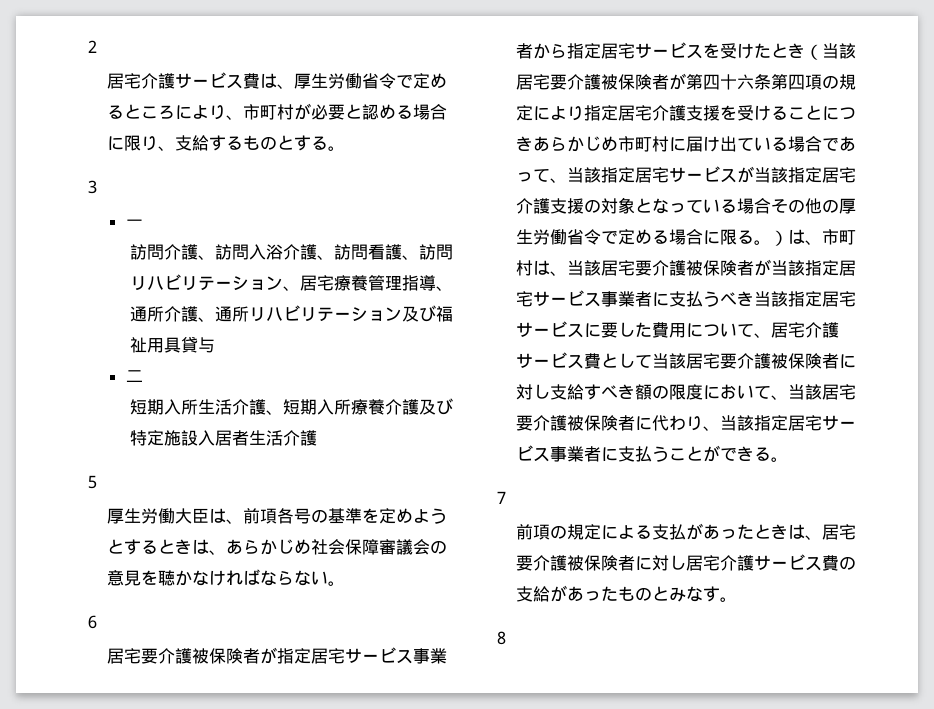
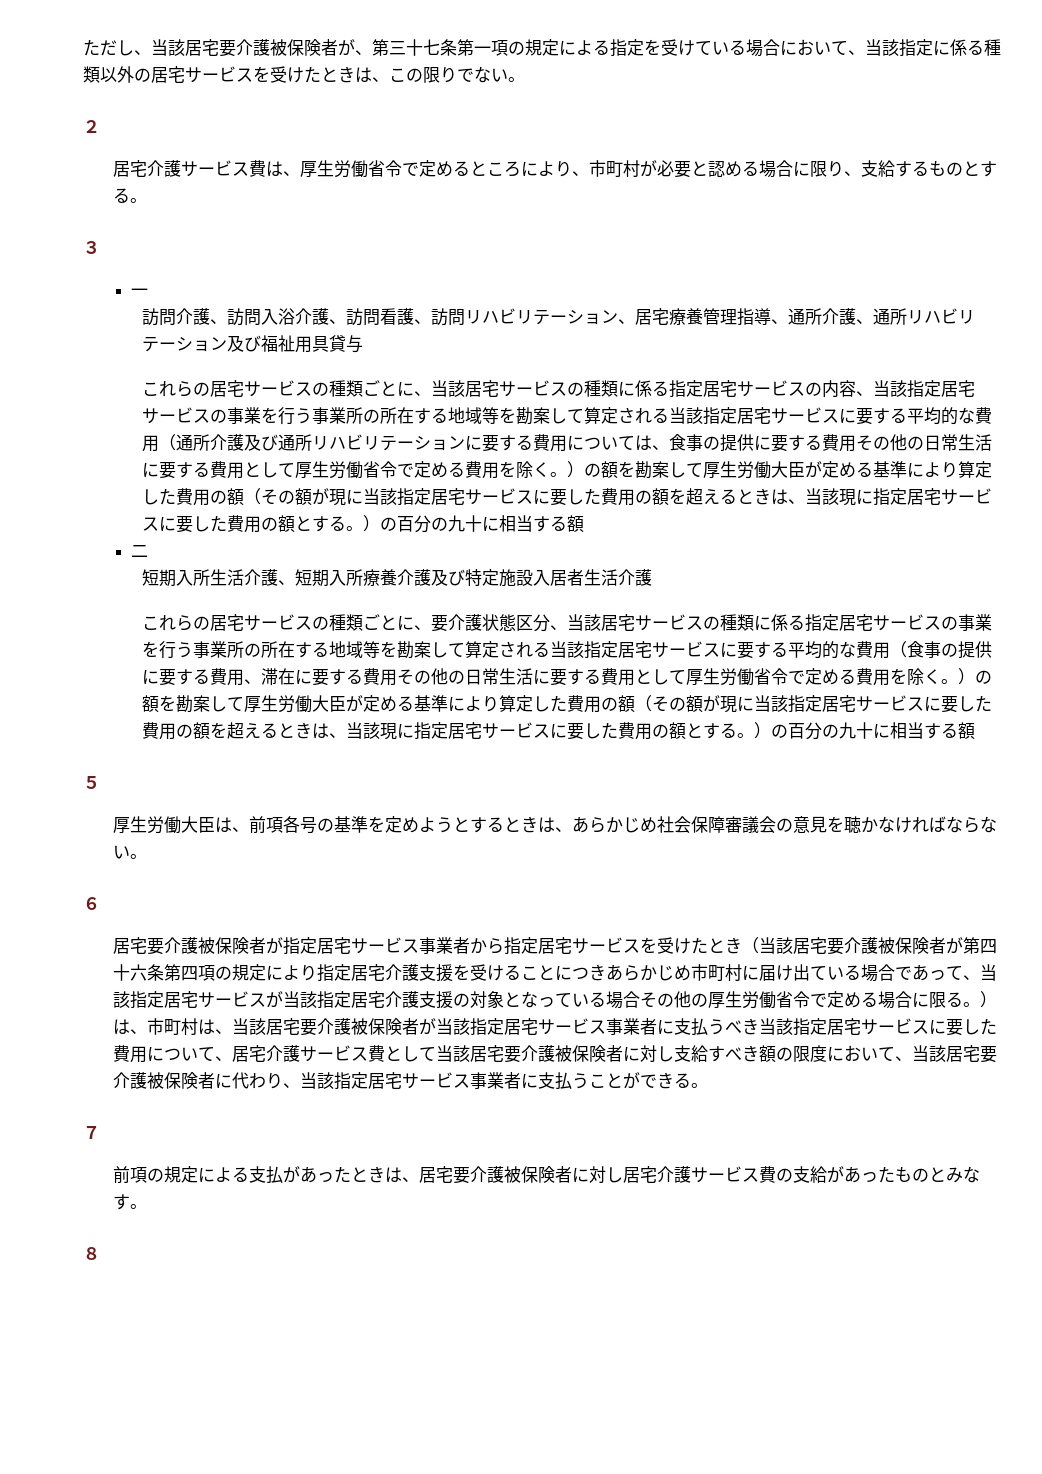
(84, 46) none -> [83,39,1001,57] [83,66,525,83] ただし、当該居宅要介護被保険者が、第三十七条第一項の規定による指定を受けている場合において、当該指定に係る種類以外の居宅サービスを受けたときは、この限りでない。 //
(215, 345) none -> [142,380,976,398] [142,407,993,425] [142,434,993,452] [142,461,993,479] [142,488,993,506] [142,515,585,533] // これらの居宅サービスの種類ごとに、当該居宅サービスの種類に係る指定居宅サービスの内容、当該指定居宅サービスの事業を行う事業所の所在する地域等を勘案して算定される当該指定居宅サービスに要する平均的な費用（通所介護及び通所リハビリテーションに要する費用については、食事の提供に要する費用その他の日常生活に要する費用として厚生労働省令で定める費用を除く。）の額を勘案して厚生労働大臣が定める基準により算定した費用の額（その額が現に当該指定居宅サービスに要した費用の額を超えるときは、当該現に指定居宅サービスに要した費用の額とする。）の百分の九十に相当する額
(317, 438) none -> [142,614,993,632] [142,641,993,659] [142,668,993,686] [142,695,993,713] [142,722,976,740] // これらの居宅サービスの種類ごとに、要介護状態区分、当該居宅サービスの種類に係る指定居宅サービスの事業を行う事業所の所在する地域等を勘案して算定される当該指定居宅サービスに要する平均的な費用（食事の提供に要する費用、滞在に要する費用その他の日常生活に要する費用として厚生労働省令で定める費用を除く。）の額を勘案して厚生労働大臣が定める基準により算定した費用の額（その額が現に当該指定居宅サービスに要した費用の額を超えるときは、当該現に指定居宅サービスに要した費用の額とする。）の百分の九十に相当する額

